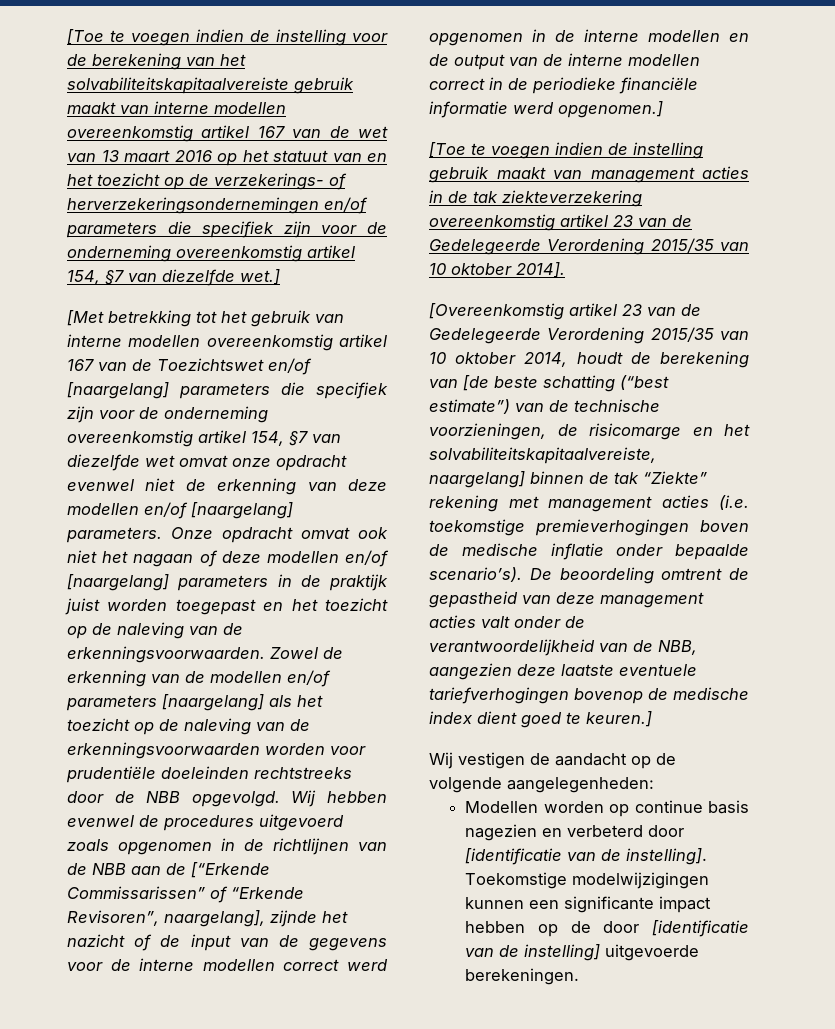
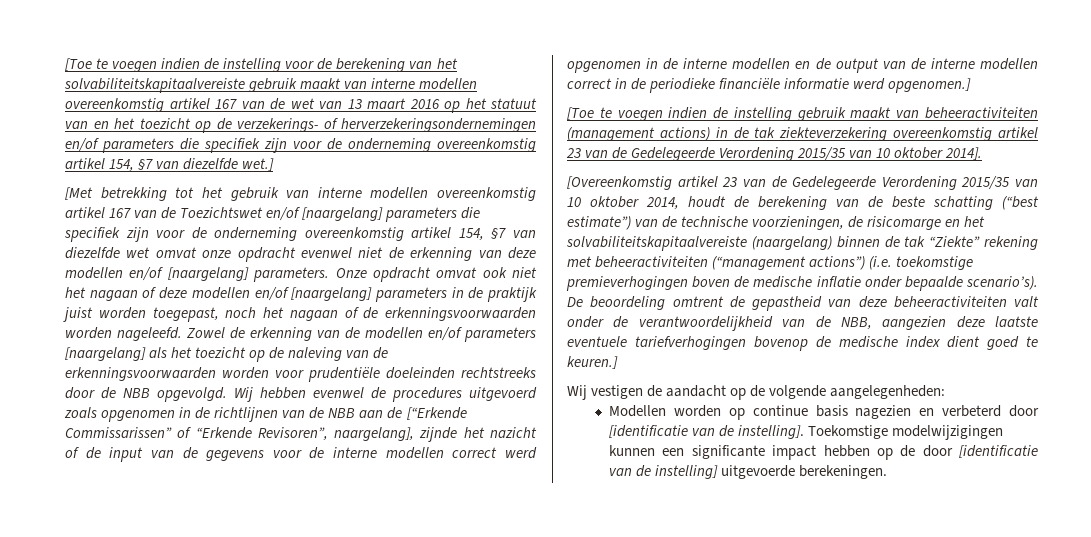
[175,598,388,615] [67,622,243,639] [67,646,265,663] toegepast en het toezicht op de naleving van de erkenningsvoorwaarden. -> [152,307,536,322] [65,327,182,341] toegepast, noch het nagaan of de erkenningsvoorwaarden worden nageleefd.
[590,166,749,183] management acties -> [925,107,1038,119] [567,127,710,141] beheeractiviteiten (management actions)
[463,375,489,391] [de -> [868,196,883,208] de
[429,447,656,464] [429,471,525,488] solvabiliteitskapitaalvereiste, naargelang] -> [566,236,832,251] solvabiliteitskapitaalvereiste (naargelang)
[548,495,709,512] management acties -> [595,256,866,270] beheeractiviteiten (“management actions”)
[600,592,704,608] [429,615,476,628] management acties -> [893,296,1007,308] beheeractiviteiten

